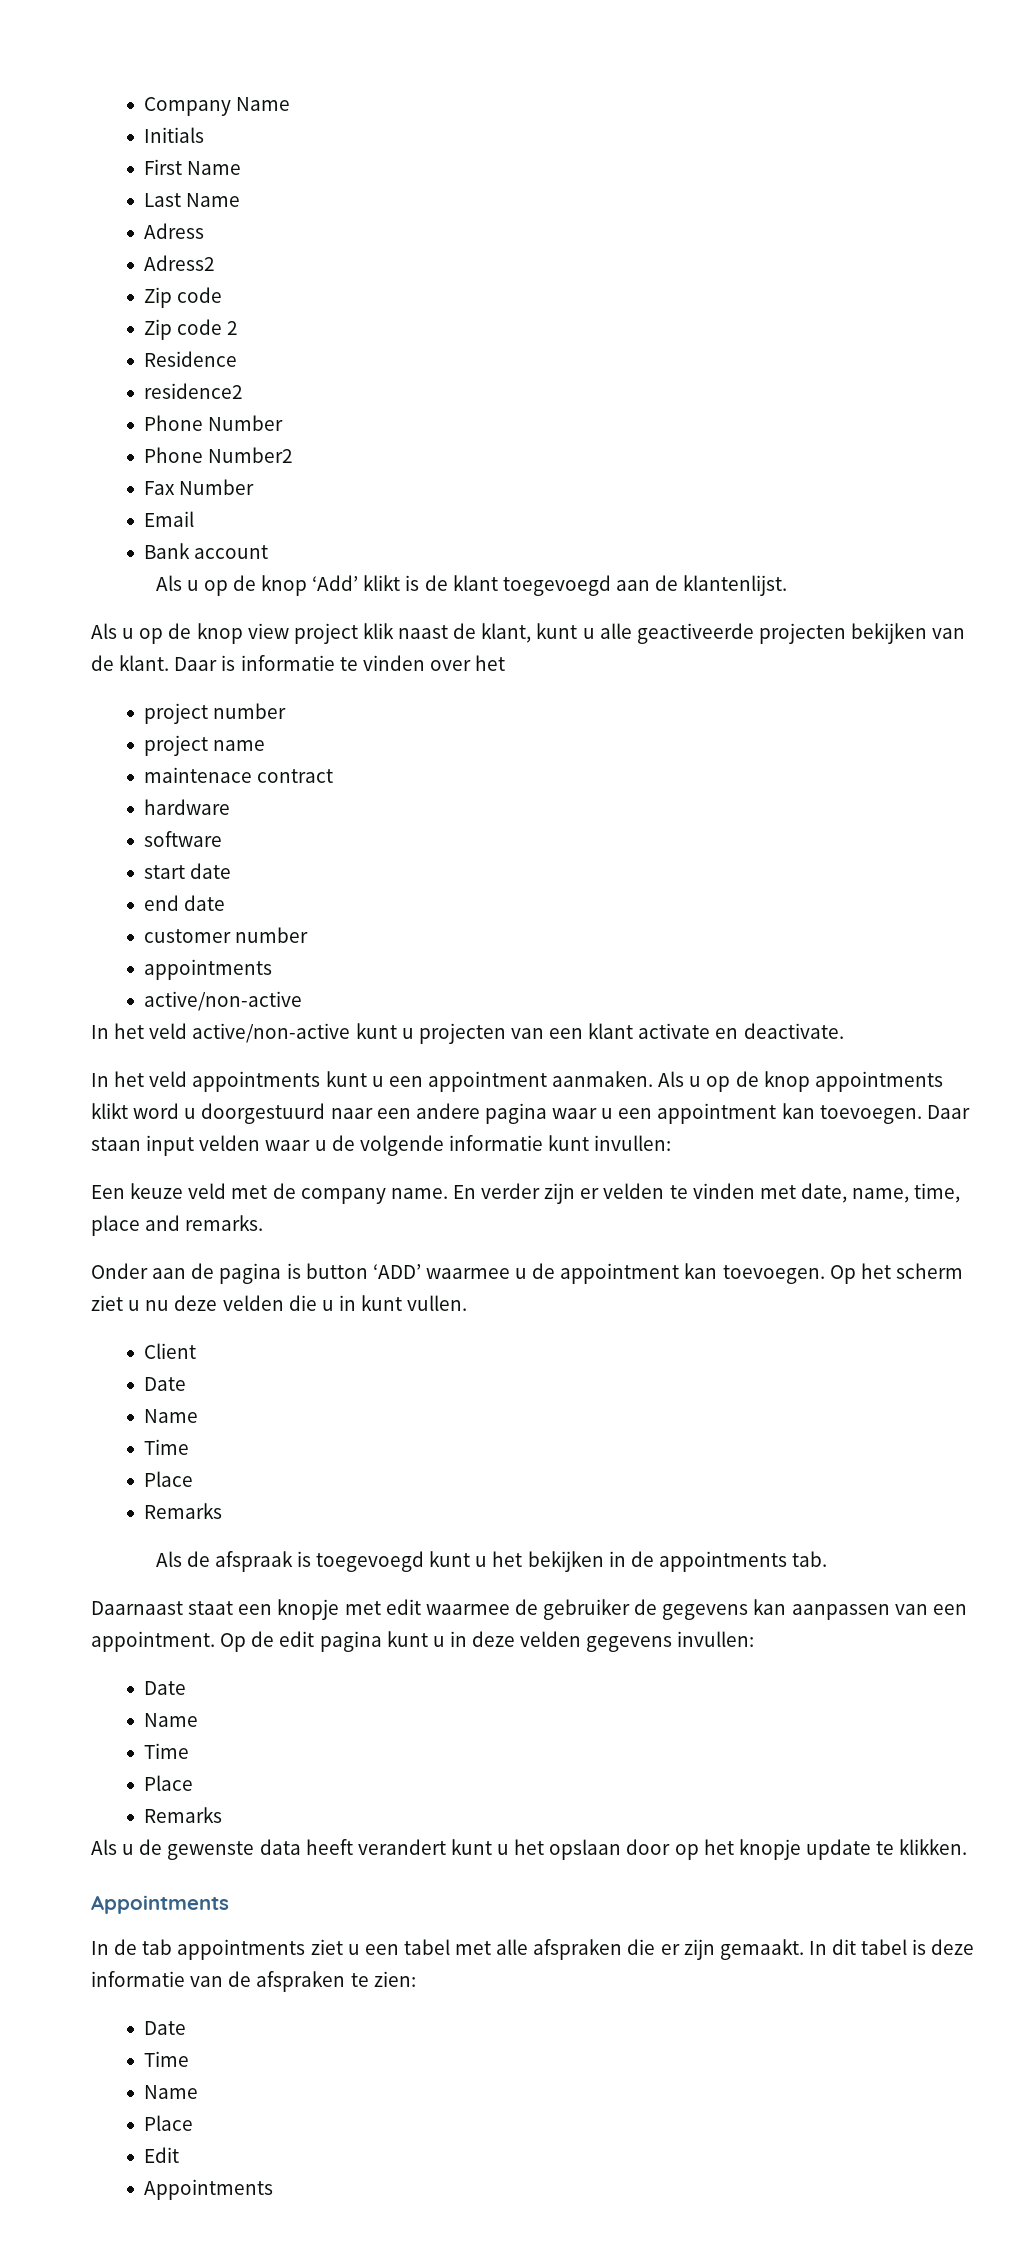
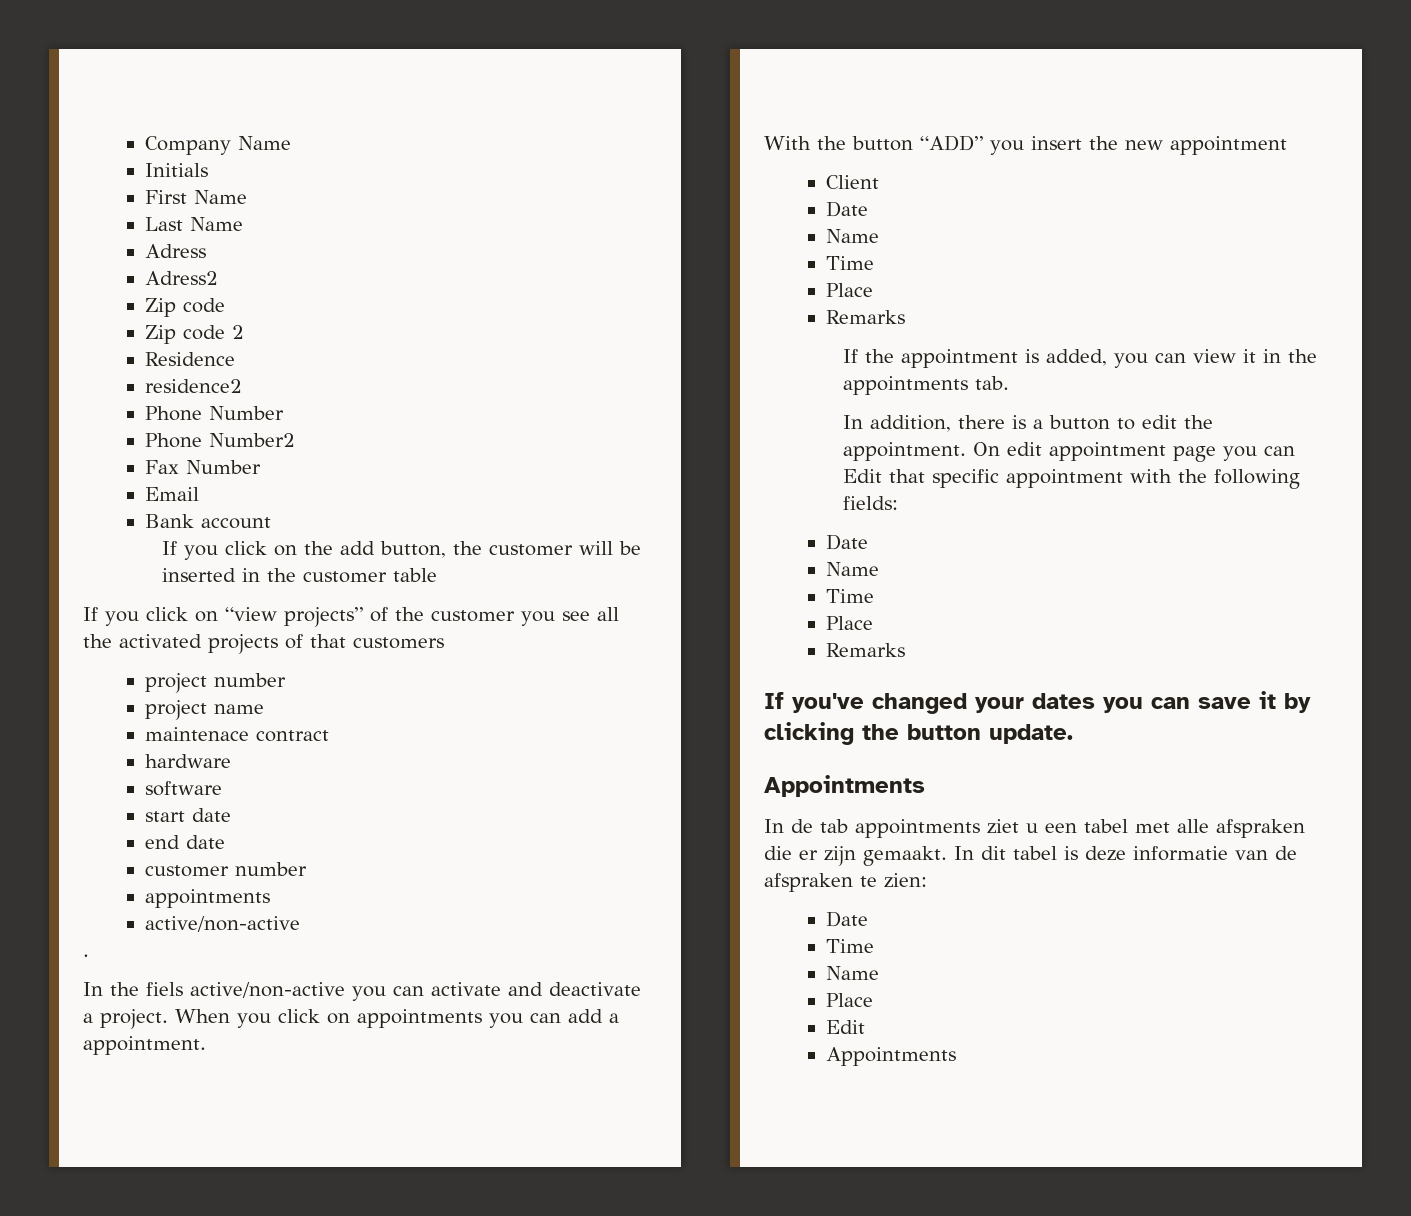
[155,575,788,596] [91,623,966,644] [91,655,506,671] Als u op de knop ‘Add’ klikt is de klant toegevoegd aan de klantenlijst. // Als u op de knop view project klik naast de klant, kunt u alle geactiveerde projecten bekijken van de klant. Daar is informatie te vinden over het -> [161,541,641,560] [161,568,437,583] [83,607,619,627] [83,634,444,654] If you click on the add button, the customer will be inserted in the customer table // If you click on “view projects” of the customer you see all the activated projects of that customers
[91,1023,844,1044] [91,1071,943,1092] [91,1103,970,1124] [91,1135,672,1156] [91,1183,961,1204] [91,1215,264,1236] [91,1263,963,1284] [91,1295,468,1311] In het veld active/non-active kunt u projecten van een klant activate en deactivate. // In het veld appointments kunt u een appointment aanmaken. Als u op de knop appointments klikt word u doorgestuurd naar een andere pagina waar u een appointment kan toevoegen. Daar staan input velden waar u de volgende informatie kunt invullen: // Een keuze veld met de company name. En verder zijn er velden te vinden met date, name, time, place and remarks. // Onder aan de pagina is button ‘ADD’ waarmee u de appointment kan toevoegen. Op het scherm ziet u nu deze velden die u in kunt vullen. -> [83,954,89,957] [83,982,641,1001] [83,1009,619,1029] [83,1036,206,1055] [764,135,1287,155] . // In the fiels active/non-active you can activate and deactivate a project. When you click on appointments you can add a appointment. // With the button “ADD” you insert the new appointment
[155,1551,828,1572] [91,1599,967,1620] [91,1631,755,1652] [144,1681,187,1695] [144,1713,199,1727] [144,1743,190,1759] [144,1775,194,1791] [144,1807,223,1823] [91,1839,968,1860] Als de afspraak is toegevoegd kunt u het bekijken in de appointments tab. // Daarnaast staat een knopje met edit waarmee de gebruiker de gegevens kan aanpassen van een appointment. Op de edit pagina kunt u in deze velden gegevens invullen: // Date // Name // Time // Place // Remarks // Als u de gewenste data heeft verandert kunt u het opslaan door op het knopje update te klikken. -> [842,349,1317,368] [842,376,1009,395] [842,415,1213,432] [842,442,1295,462] [842,469,1300,489] [842,496,898,510] [825,534,868,550] [825,562,879,576] [825,589,874,603] [825,616,873,630] [825,643,905,657] [764,691,1311,714] [764,722,1073,745] If the appointment is added, you can view it in the appointments tab. // In addition, there is a button to edit the appointment. On edit appointment page you can Edit that specific appointment with the following fields: // Date // Name // Time // Place // Remarks // If you've changed your dates you can save it by clicking the button update.

